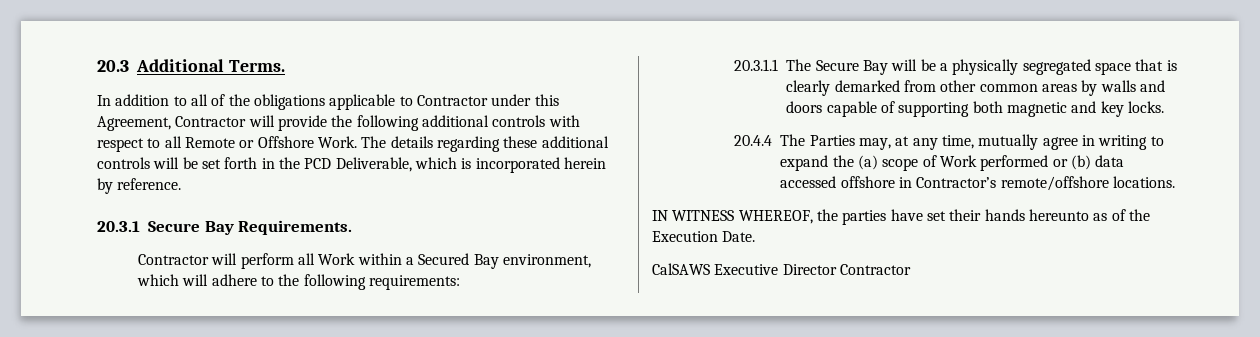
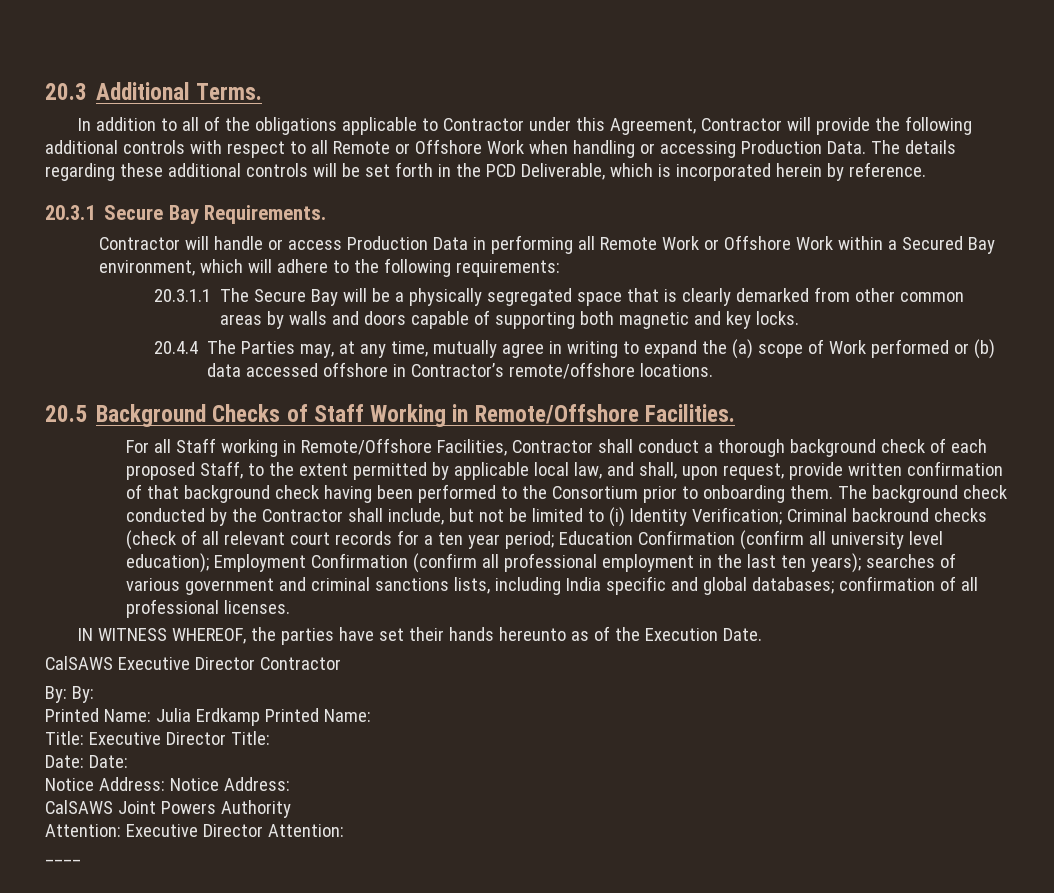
[317,136,357,148] Work. -> [486,140,866,158] Work when handling or accessing Production Data.
[240,253,316,269] perform all -> [214,235,792,254] handle or access Production Data in performing all Remote Work or Offshore
(1175, 182) none -> [45,404,735,427] [126,438,988,457] [126,461,1004,480] [126,484,1008,503] [126,507,988,527] [126,530,944,550] [126,553,957,573] [126,576,979,595] [126,599,291,618] // 20.5 Background Checks of Staff Working in Remote/Offshore Facilities. // For all Staff working in Remote/Offshore Facilities, Contractor shall conduct a thorough background check of each proposed Staff, to the extent permitted by applicable local law, and shall, upon request, provide written confirmation of that background check having been performed to the Consortium prior to onboarding them. The background check conducted by the Contractor shall include, but not be limited to (i) Identity Verification; Criminal backround checks (check of all relevant court records for a ten year period; Education Confirmation (confirm all university level education); Employment Confirmation (confirm all professional employment in the last ten years); searches of various government and criminal sanctions lists, including India specific and global databases; confirmation of all professional licenses.
(911, 269) none -> [45,686,94,703] [45,708,371,726] [45,731,270,745] [45,755,128,768] [45,777,290,791] [45,800,291,818] [45,824,344,837] [45,859,81,862] // By: By: // Printed Name: Julia Erdkamp Printed Name: // Title: Executive Director Title: // Date: Date: // Notice Address: Notice Address: // CalSAWS Joint Powers Authority // Attention: Executive Director Attention: // ____

